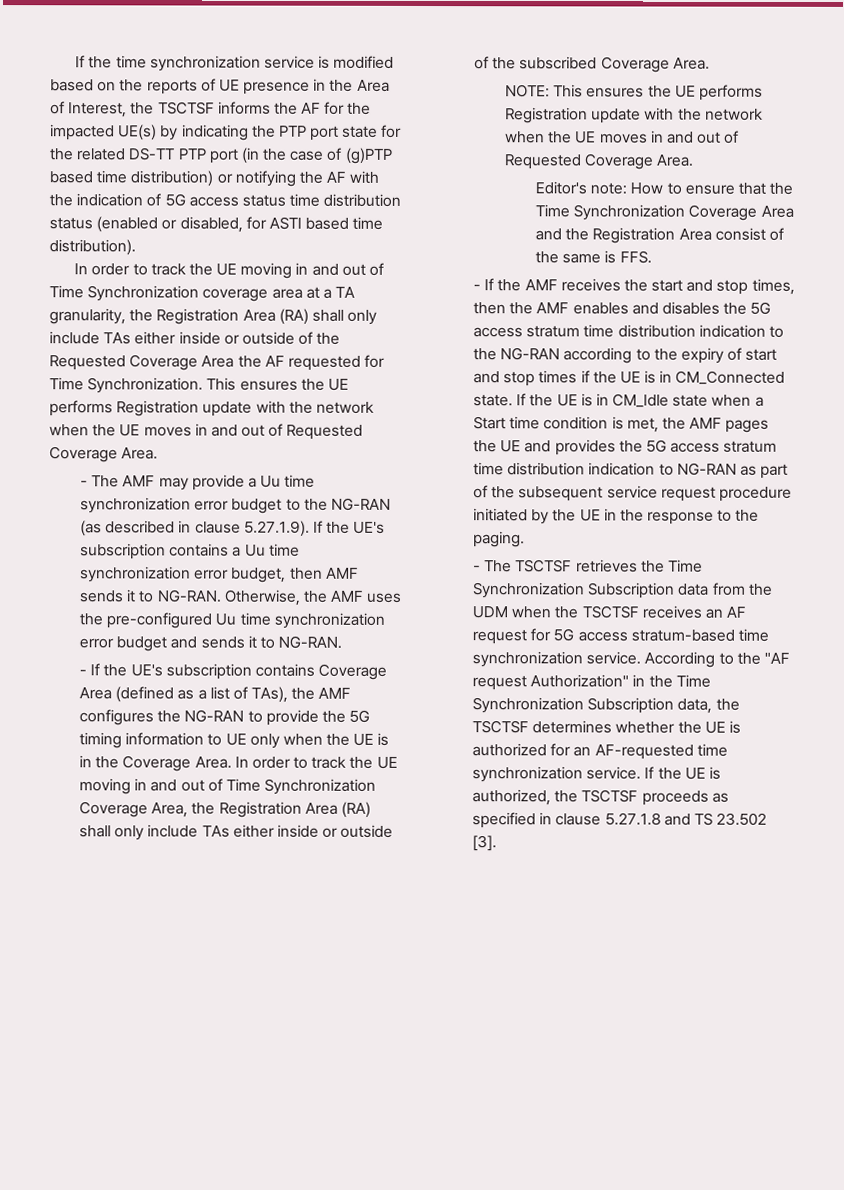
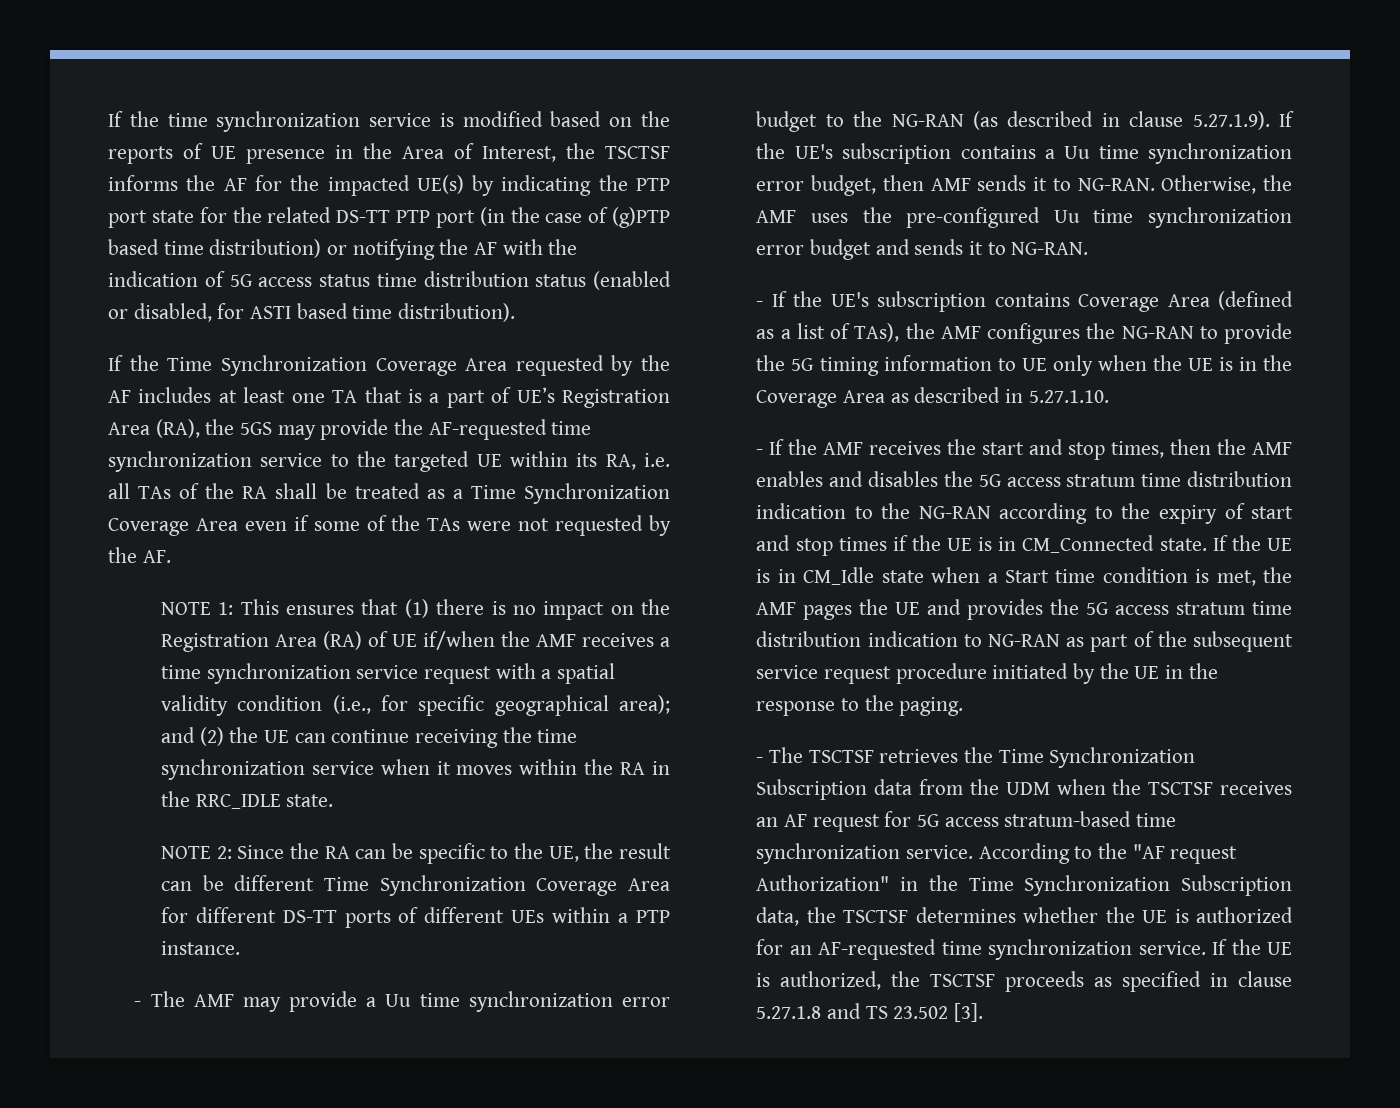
[74,262,385,279] [49,285,356,302] [49,308,378,325] [49,331,341,345] [49,354,386,371] [49,377,349,394] [49,400,374,417] [49,423,364,440] [49,446,159,463] In order to track the UE moving in and out of Time Synchronization coverage area at a TA granularity, the Registration Area (RA) shall only include TAs either inside or outside of the Requested Coverage Area the AF requested for Time Synchronization. This ensures the UE performs Registration update with the network when the UE moves in and out of Requested Coverage Area. -> [108,355,670,376] [108,387,671,408] [108,419,592,440] [108,451,670,472] [108,483,670,504] [108,515,672,536] [108,547,171,563] [160,599,670,620] [160,631,670,652] [160,663,615,684] [160,695,671,716] [160,727,578,748] [160,759,670,780] [160,791,334,809] [160,843,671,864] [160,875,670,896] [160,907,670,928] [160,941,240,955] If the Time Synchronization Coverage Area requested by the AF includes at least one TA that is a part of UE’s Registration Area (RA), the 5GS may provide the AF-requested time synchronization service to the targeted UE within its RA, i.e. all TAs of the RA shall be treated as a Time Synchronization Coverage Area even if some of the TAs were not requested by the AF. // NOTE 1: This ensures that (1) there is no impact on the Registration Area (RA) of UE if/when the AMF receives a time synchronization service request with a spatial validity condition (i.e., for specific geographical area); and (2) the UE can continue receiving the time synchronization service when it moves within the RA in the RRC_IDLE state. // NOTE 2: Since the RA can be specific to the UE, the result can be different Time Synchronization Coverage Area for different DS-TT ports of different UEs within a PTP instance.
[194,756,398,769] [78,778,377,795] [78,801,371,818] [78,824,394,841] [473,56,710,73] [504,84,763,101] [504,107,763,124] [504,130,740,144] [503,153,694,170] [534,181,794,195] [534,204,794,221] [534,227,784,244] [534,250,652,264] Area. In order to track the UE moving in and out of Time Synchronization Coverage Area, the Registration Area (RA) shall only include TAs either inside or outside of the subscribed Coverage Area. // NOTE: This ensures the UE performs Registration update with the network when the UE moves in and out of Requested Coverage Area. // Editor's note: How to ensure that the Time Synchronization Coverage Area and the Registration Area consist of the same is FFS. -> [843,387,1109,403] Area as described in 5.27.1.10.

